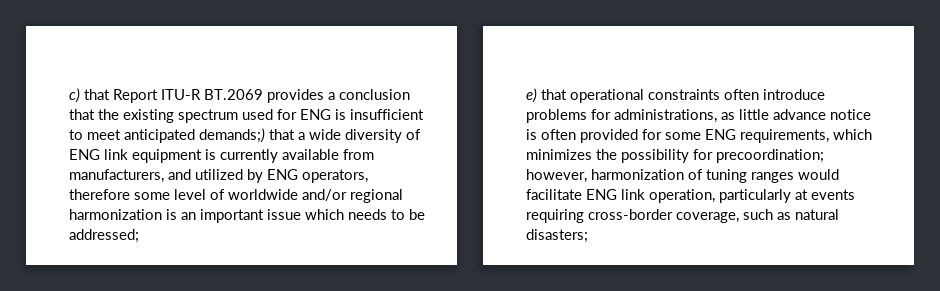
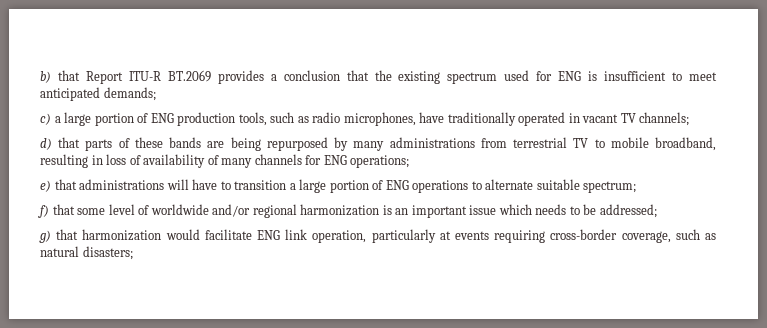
[69,88,80,103] c) -> [40,71,51,83] b)
[199,128,421,143] [69,149,374,163] [69,169,368,183] [69,189,130,200] demands;) that a wide diversity of ENG link equipment is currently available from manufacturers, and utilized by ENG operators, therefore -> [103,87,156,101] [40,112,690,126] [40,137,716,151] [40,154,410,168] [40,179,637,193] [38,204,75,218] demands; // c) a large portion of ENG production tools, such as radio microphones, have traditionally operated in vacant TV channels; // d) that parts of these bands are being repurposed by many administrations from terrestrial TV to mobile broadband, resulting in loss of availability of many channels for ENG operations; // e) that administrations will have to transition a large portion of ENG operations to alternate suitable spectrum; // f) that
[526,88,825,103] [526,109,871,123] [526,129,872,143] [526,149,824,163] [526,169,794,183] e) that operational constraints often introduce problems for administrations, as little advance notice is often provided for some ENG requirements, which minimizes the possibility for precoordination; however, harmonization of tuning ranges -> [39,229,162,243] g) that harmonization

